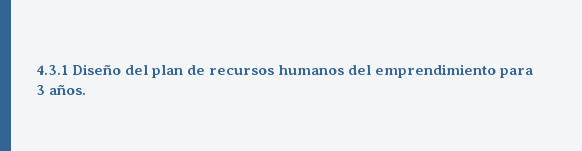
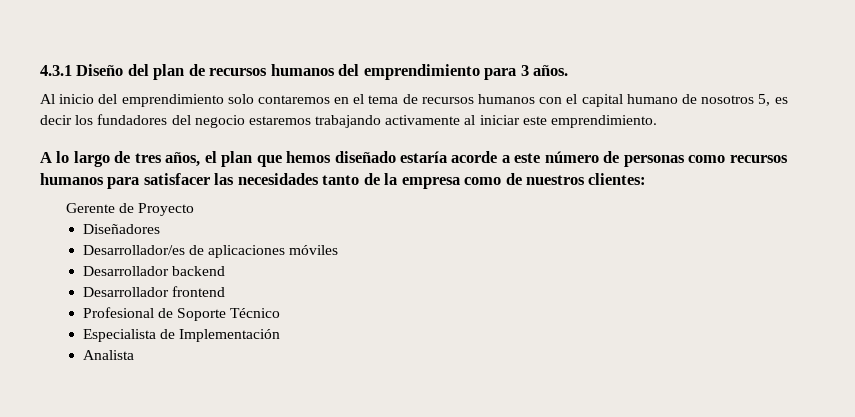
(87, 90) none -> [40,94,788,107] [40,114,658,128] [40,151,788,167] [40,173,647,189] [65,203,195,216] [82,224,160,234] [82,245,339,258] [82,266,225,276] [82,286,225,297] [82,307,281,321] [82,329,281,342] [82,350,134,360] // Al inicio del emprendimiento solo contaremos en el tema de recursos humanos con el capital humano de nosotros 5, es decir los fundadores del negocio estaremos trabajando activamente al iniciar este emprendimiento. // A lo largo de tres años, el plan que hemos diseñado estaría acorde a este número de personas como recursos humanos para satisfacer las necesidades tanto de la empresa como de nuestros clientes: // Gerente de Proyecto // Diseñadores // Desarrollador/es de aplicaciones móviles // Desarrollador backend // Desarrollador frontend // Profesional de Soporte Técnico // Especialista de Implementación // Analista

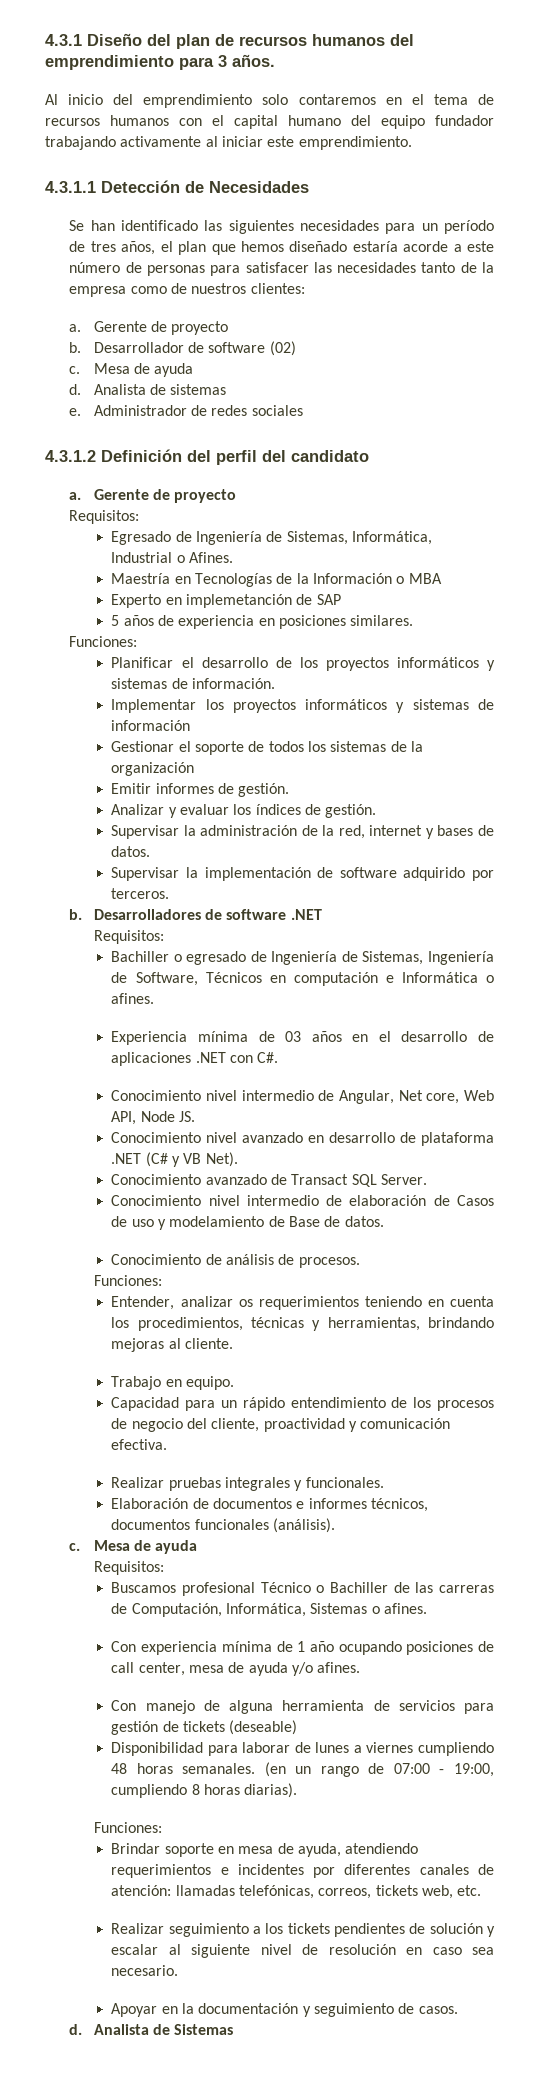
[681,94,788,106] [40,114,311,128] de nosotros 5, es decir los fundadores del negocio estaremos -> [351,115,494,129] del equipo fundador
[40,151,110,167] A lo largo -> [45,180,309,193] [69,220,495,234] 4.3.1.1 Detección de Necesidades // Se han identificado las siguientes necesidades para un período
[688,155,788,163] [40,173,104,185] como recursos humanos -> (205, 270) none
[65,203,195,216] [82,224,160,234] [82,245,339,258] [82,266,225,276] [82,286,225,297] [82,307,281,321] [82,329,281,342] [82,350,134,360] Gerente de Proyecto // Diseñadores // Desarrollador/es de aplicaciones móviles // Desarrollador backend // Desarrollador frontend // Profesional de Soporte Técnico // Especialista de Implementación // Analista -> [69,321,229,335] [69,341,296,356] [69,363,194,377] [69,384,227,395] [69,405,303,416] [45,449,369,465] [69,489,237,503] [69,510,140,524] [111,531,433,545] [111,552,234,563] [111,573,442,587] [111,594,341,608] [111,615,414,629] [69,636,138,647] [111,657,495,671] [111,678,276,689] [111,699,495,713] [111,720,191,731] [111,741,423,755] [111,762,195,776] [111,783,290,797] [111,804,377,818] [111,825,494,839] [111,846,151,857] [111,867,495,881] [111,888,170,899] [69,909,322,920] [93,930,164,944] [111,951,495,965] [111,972,495,986] [111,993,155,1004] [111,1031,495,1045] [111,1052,279,1066] [111,1090,494,1104] [111,1111,196,1125] [111,1132,494,1146] [111,1152,238,1167] [111,1174,428,1187] [111,1195,495,1206] [111,1216,384,1230] [111,1254,360,1268] [93,1275,162,1286] [111,1296,495,1310] [111,1317,495,1331] [111,1338,234,1352] [111,1376,235,1390] [111,1397,495,1411] [111,1418,451,1432] [111,1439,168,1450] [111,1477,384,1491] [111,1498,429,1512] [111,1518,336,1533] [69,1540,198,1554] [93,1561,164,1575] [111,1582,494,1596] [111,1603,428,1617] [111,1641,495,1655] [111,1662,361,1676] [111,1700,494,1714] [111,1720,298,1735] [111,1742,494,1756] [111,1762,494,1777] [111,1783,298,1798] [93,1822,162,1833] [111,1843,419,1857] [111,1864,495,1878] [111,1885,482,1899] [111,1923,496,1937] [111,1944,495,1958] [111,1965,179,1976] [111,2003,458,2017] [69,2024,234,2035] a. Gerente de proyecto // b. Desarrollador de software (02) // c. Mesa de ayuda // d. Analista de sistemas // e. Administrador de redes sociales // 4.3.1.2 Definición del perfil del candidato // a. Gerente de proyecto // Requisitos: // Egresado de Ingeniería de Sistemas, Informática, Industrial o Afines. // Maestría en Tecnologías de la Información o MBA // Experto en implemetanción de SAP // 5 años de experiencia en posiciones similares. // Funciones: // Planificar el desarrollo de los proyectos informáticos y sistemas de información. // Implementar los proyectos informáticos y sistemas de información // Gestionar el soporte de todos los sistemas de la organización // Emitir informes de gestión. // Analizar y evaluar los índices de gestión. // Supervisar la administración de la red, internet y bases de datos. // Supervisar la implementación de software adquirido por terceros. // b. Desarrolladores de software .NET // Requisitos: // Bachiller o egresado de Ingeniería de Sistemas, Ingeniería de Software, Técnicos en computación e Informática o afines. // Experiencia mínima de 03 años en el desarrollo de aplicaciones .NET con C#. // Conocimiento nivel intermedio de Angular, Net core, Web API, Node JS. // Conocimiento nivel avanzado en desarrollo de plataforma .NET (C# y VB Net). // Conocimiento avanzado de Transact SQL Server. // Conocimiento nivel intermedio de elaboración de Casos de uso y modelamiento de Base de datos. // Conocimiento de análisis de procesos. // Funciones: // Entender, analizar os requerimientos teniendo en cuenta los procedimientos, técnicas y herramientas, brindando mejoras al cliente. // Trabajo en equipo. // Capacidad para un rápido entendimiento de los procesos de negocio del cliente, proactividad y comunicación efectiva. // Realizar pruebas integrales y funcionales. // Elaboración de documentos e informes técnicos, documentos funcionales (análisis). // c. Mesa de ayuda // Requisitos: // Buscamos profesional Técnico o Bachiller de las carreras de Computación, Informática, Sistemas o afines. // Con experiencia mínima de 1 año ocupando posiciones de call center, mesa de ayuda y/o afines. // Con manejo de alguna herramienta de servicios para gestión de tickets (deseable) // Disponibilidad para laborar de lunes a viernes cumpliendo 48 horas semanales. (en un rango de 07:00 - 19:00, cumpliendo 8 horas diarias). // Funciones: // Brindar soporte en mesa de ayuda, atendiendo requerimientos e incidentes por diferentes canales de atención: llamadas telefónicas, correos, tickets web, etc. // Realizar seguimiento a los tickets pendientes de solución y escalar al siguiente nivel de resolución en caso sea necesario. // Apoyar en la documentación y seguimiento de casos. // d. Analista de Sistemas

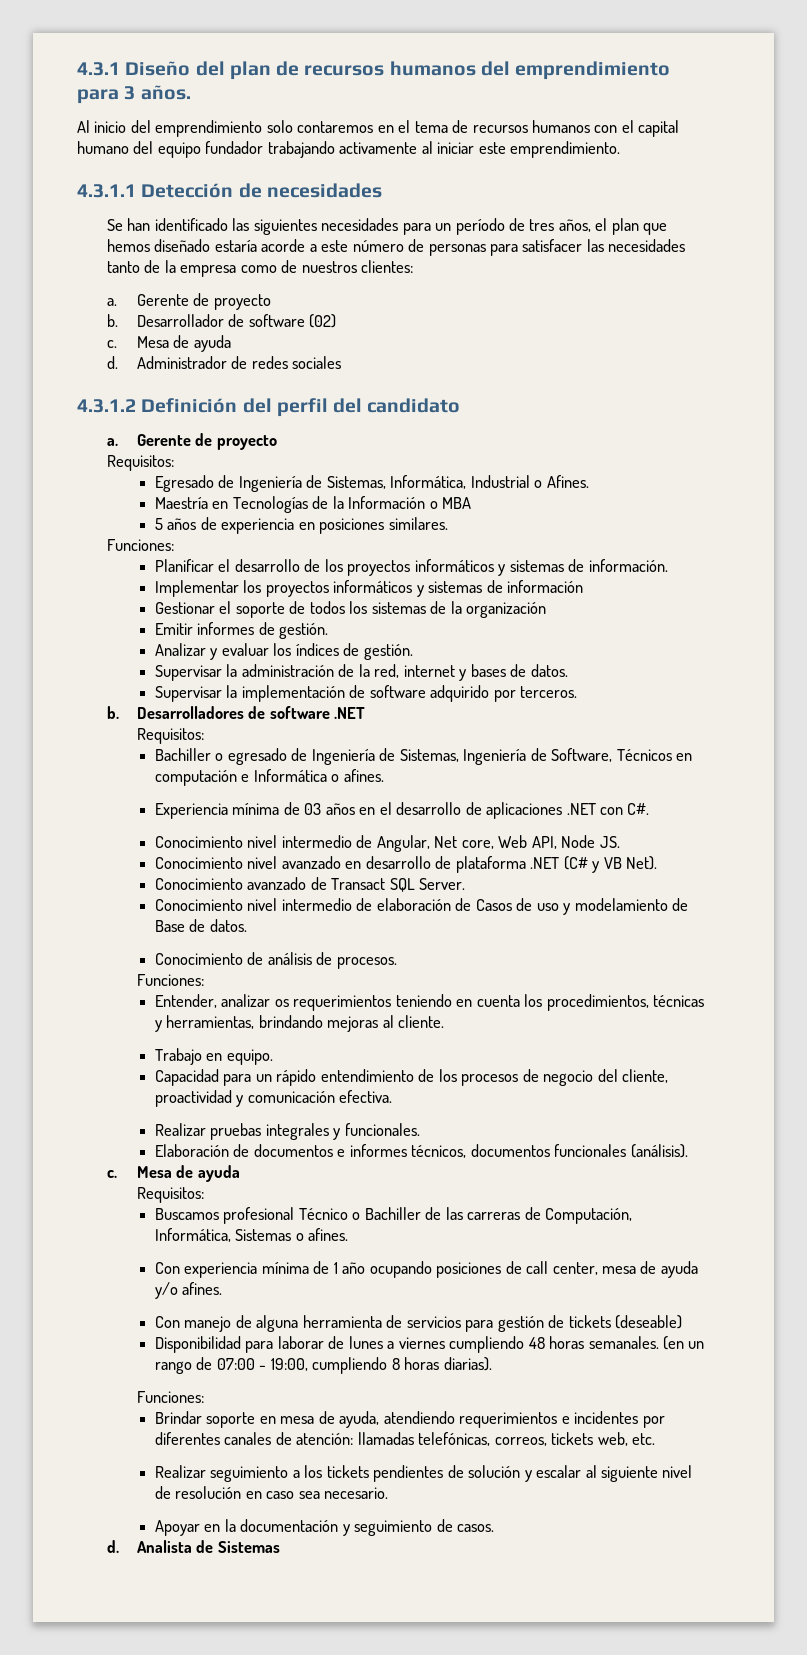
[209,181,309,193] Necesidades -> [266,183,382,198] necesidades
[93,384,227,395] [69,408,82,416] Analista de sistemas // e. -> (118, 362) none
[111,594,341,608] // Experto en implemetanción de SAP -> (472, 503) none

